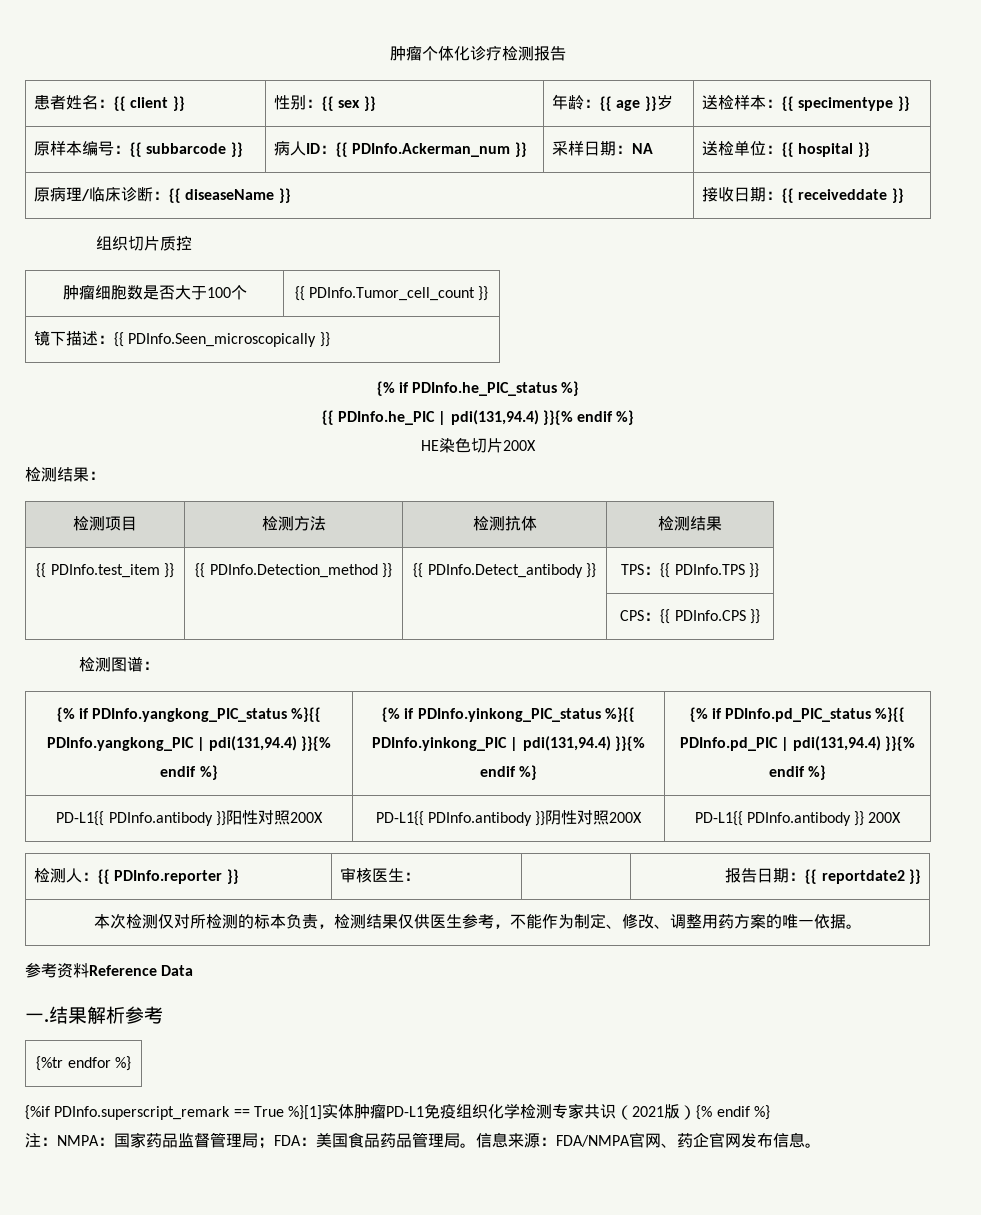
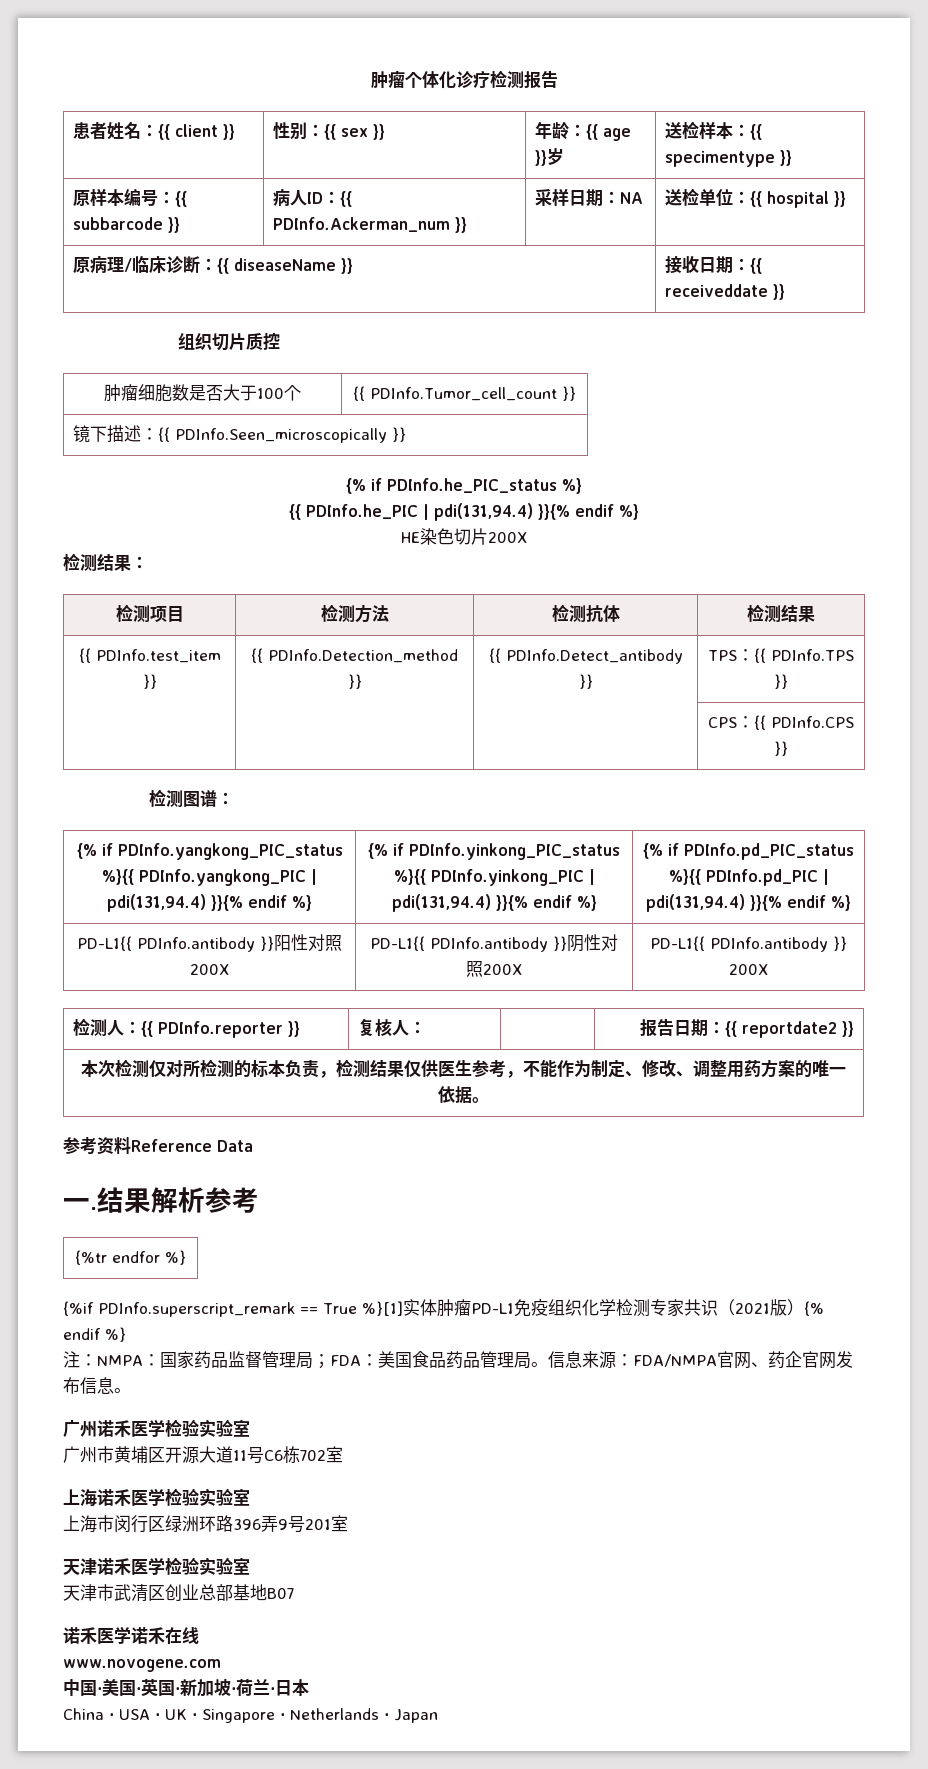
[339,867,404,883] 审核医生 -> [358,1018,410,1037] 复核人
(821, 1145) none -> [63,1419,250,1438] [63,1446,343,1464] [63,1488,250,1507] [63,1515,348,1533] [63,1557,250,1575] [63,1584,294,1602] [63,1626,199,1644] [63,1659,221,1672] [63,1678,309,1697] [63,1708,438,1723] // 广州诺禾医学检验实验室 // 广州市黄埔区开源大道11号C6栋702室 // 上海诺禾医学检验实验室 // 上海市闵行区绿洲环路396弄9号201室 // 天津诺禾医学检验实验室 // 天津市武清区创业总部基地B07 // 诺禾医学诺禾在线 // www.novogene.com // 中国·美国·英国·新加坡·荷兰·日本 // China · USA · UK · Singapore · Netherlands · Japan

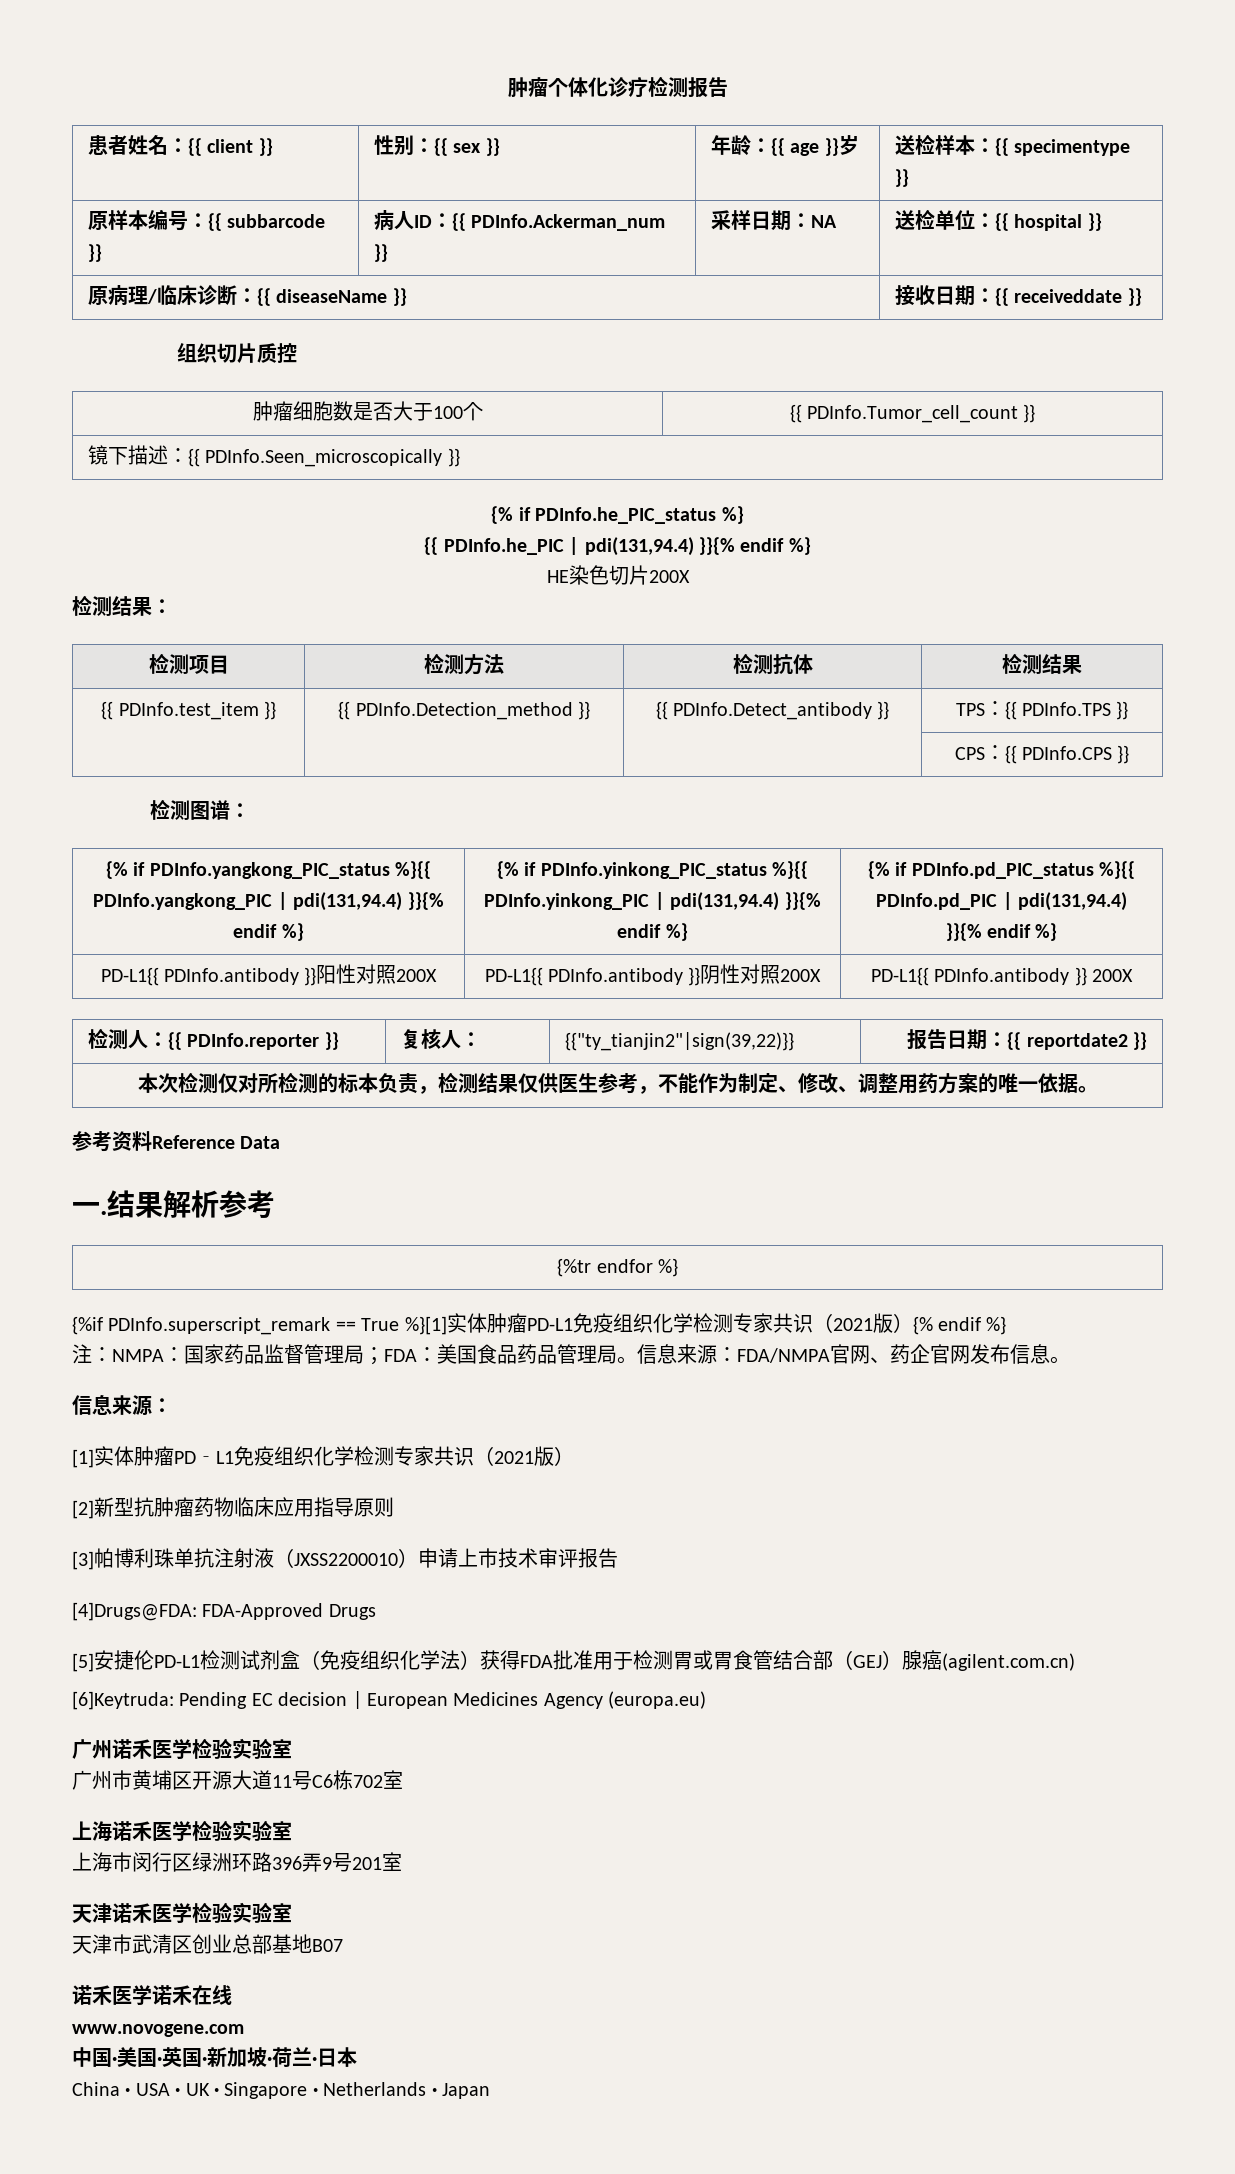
(427, 1027) none -> [564,1032,794,1051] {{"ty_tianjin2"|sign(39,22)}}
(131, 1390) none -> [72,1394,172,1416] [72,1446,574,1468] [72,1497,394,1519] [72,1548,618,1570] [72,1602,376,1621] [72,1650,1075,1672] [72,1691,707,1710] // 信息来源： // [1]实体肿瘤PD‐L1免疫组织化学检测专家共识（2021版） // [2]新型抗肿瘤药物临床应用指导原则 // [3]帕博利珠单抗注射液（JXSS2200010）申请上市技术审评报告 // [4]Drugs@FDA: FDA-Approved Drugs // [5]安捷伦PD-L1检测试剂盒（免疫组织化学法）获得FDA批准用于检测胃或胃食管结合部（GEJ）腺癌(agilent.com.cn) // [6]Keytruda: Pending EC decision | European Medicines Agency (europa.eu)

